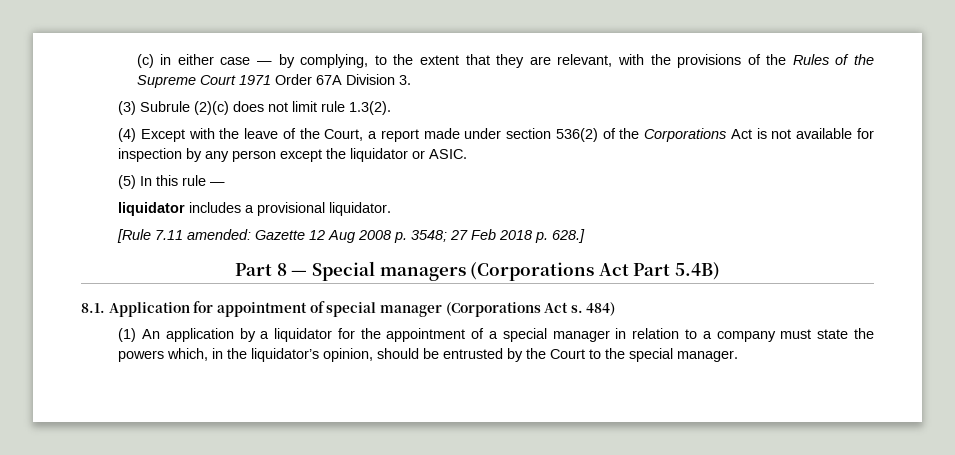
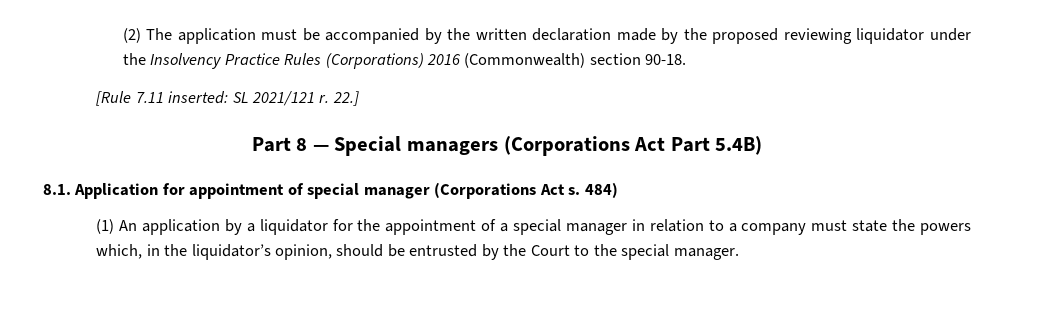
[136,54,874,68] [136,74,411,88] [118,101,392,115] [118,128,874,142] [118,148,468,162] [118,175,226,189] [118,202,392,216] [117,229,586,243] (c) in either case — by complying, to the extent that they are relevant, with the provisions of the Rules of the Supreme Court 1971 Order 67A Division 3. // (3) Subrule (2)(c) does not limit rule 1.3(2). // (4) Except with the leave of the Court, a report made under section 536(2) of the Corporations Act is not available for inspection by any person except the liquidator or ASIC. // (5) In this rule — // liquidator includes a provisional liquidator. // [Rule 7.11 amended: Gazette 12 Aug 2008 p. 3548; 27 Feb 2018 p. 628.] -> [122,28,972,44] [122,53,687,69] [96,91,359,106] (2) The application must be accompanied by the written declaration made by the proposed reviewing liquidator under the Insolvency Practice Rules (Corporations) 2016 (Commonwealth) section 90-18. // [Rule 7.11 inserted: SL 2021/121 r. 22.]

